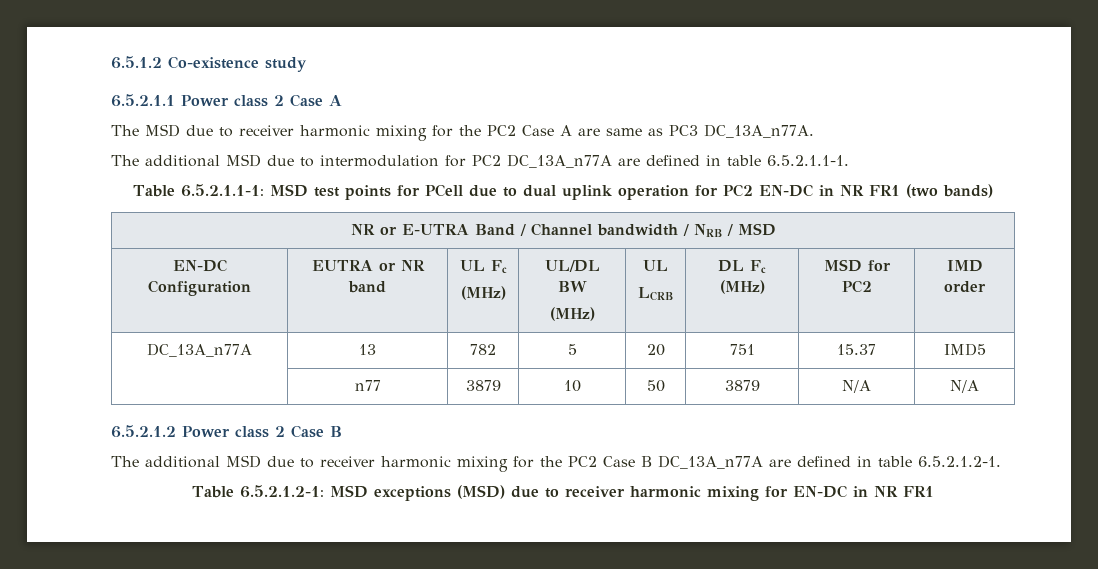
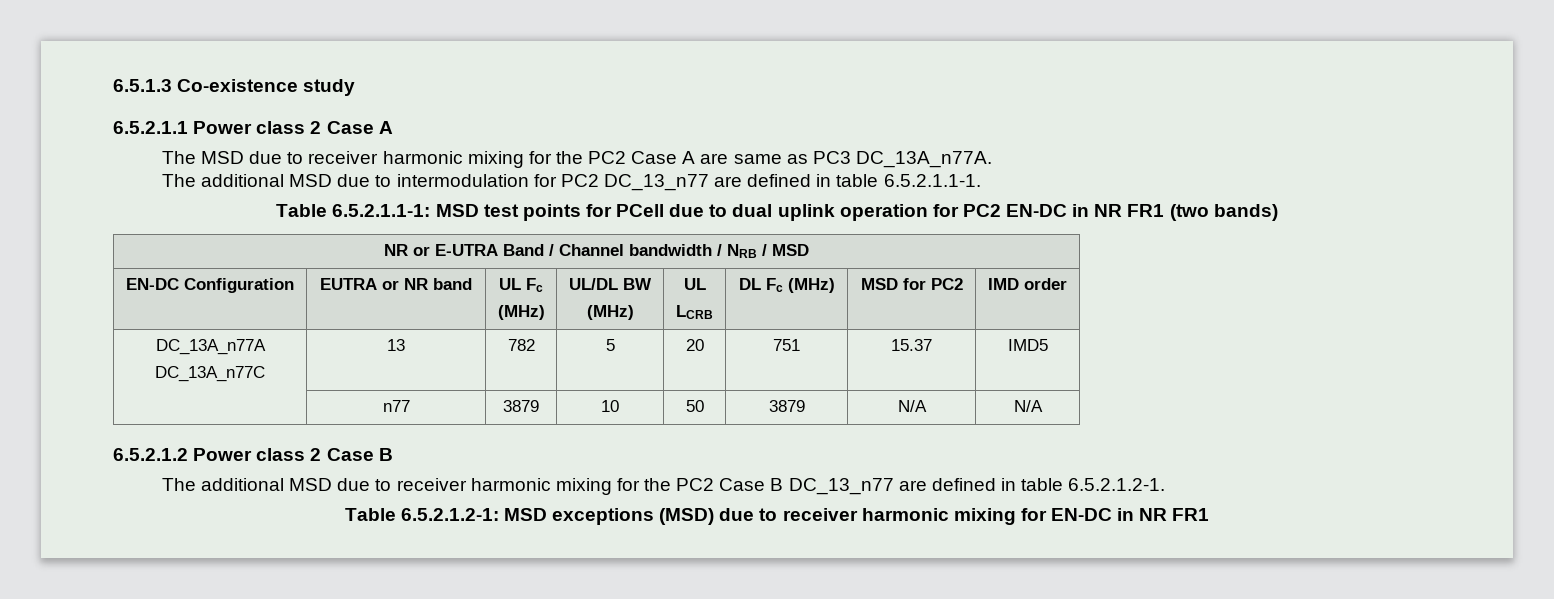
[111,56,162,69] 6.5.1.2 -> [113,79,172,92] 6.5.1.3
[507,154,612,168] DC_13A_n77A -> [603,174,709,191] DC_13_n77
(252, 350) none -> [155,366,265,382] // DC_13A_n77C
[658,455,763,469] DC_13A_n77A -> [788,478,894,495] DC_13_n77

